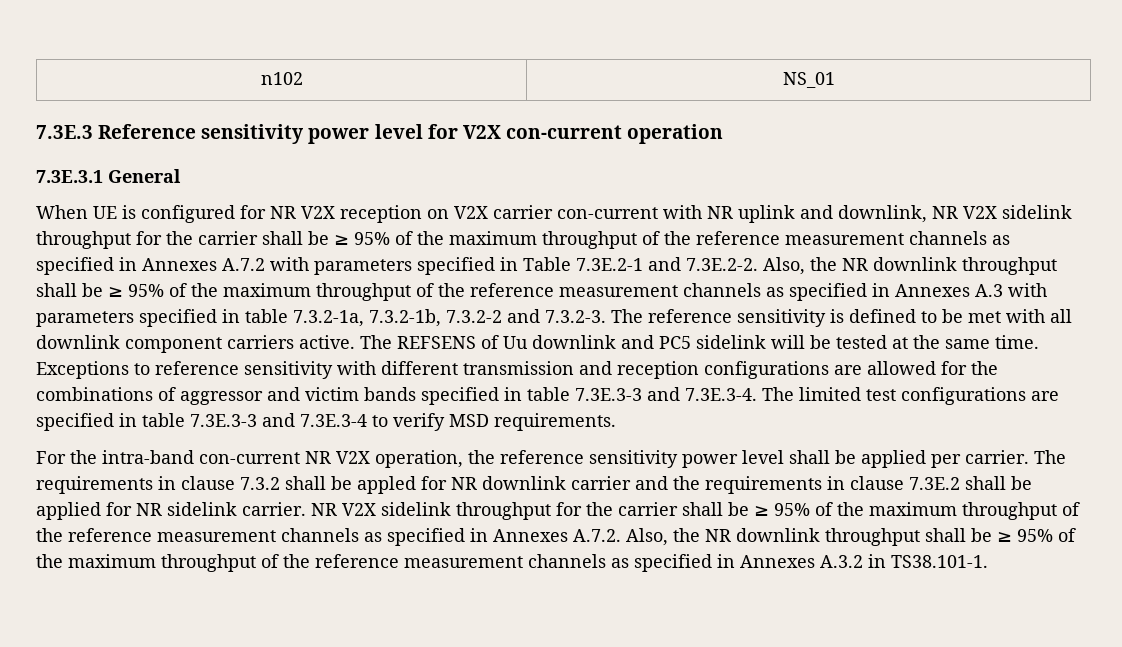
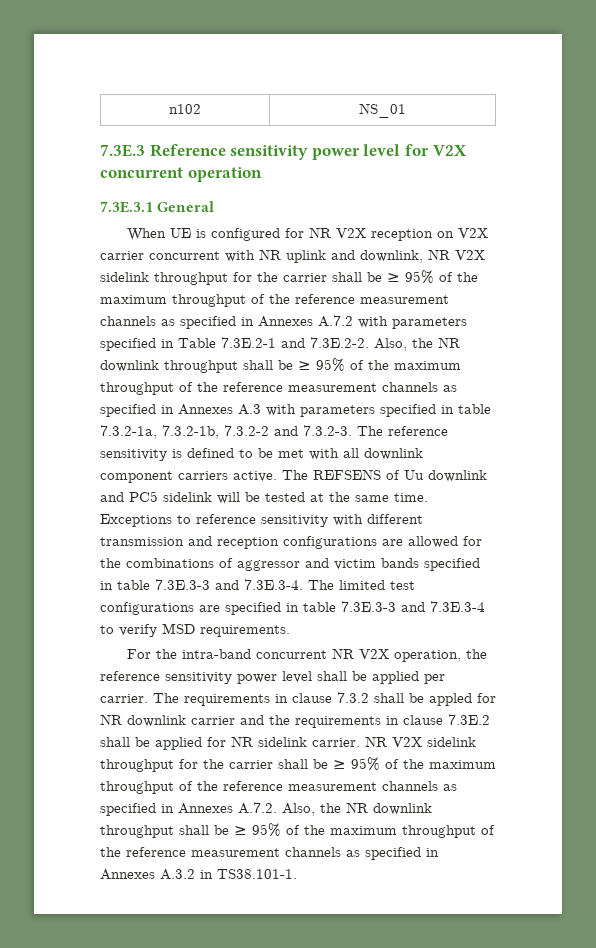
[505,125,622,139] con-current -> [100,167,183,178] concurrent
[557,207,658,219] con-current -> [149,251,220,260] concurrent
[199,452,300,464] con-current -> [255,650,327,659] concurrent

